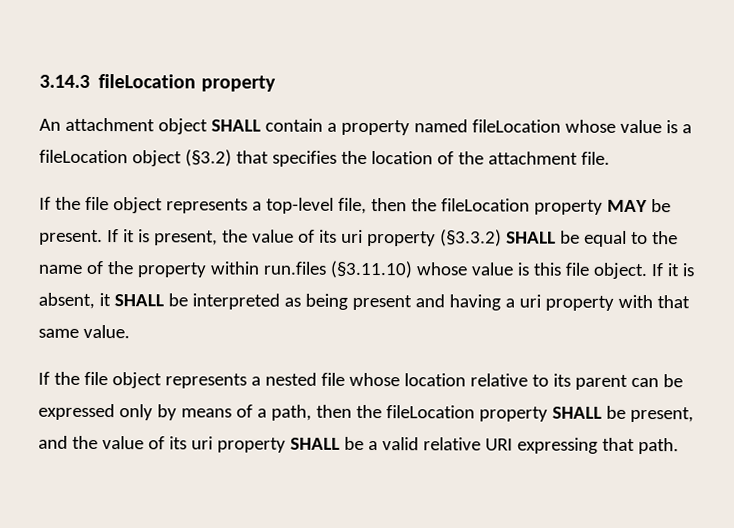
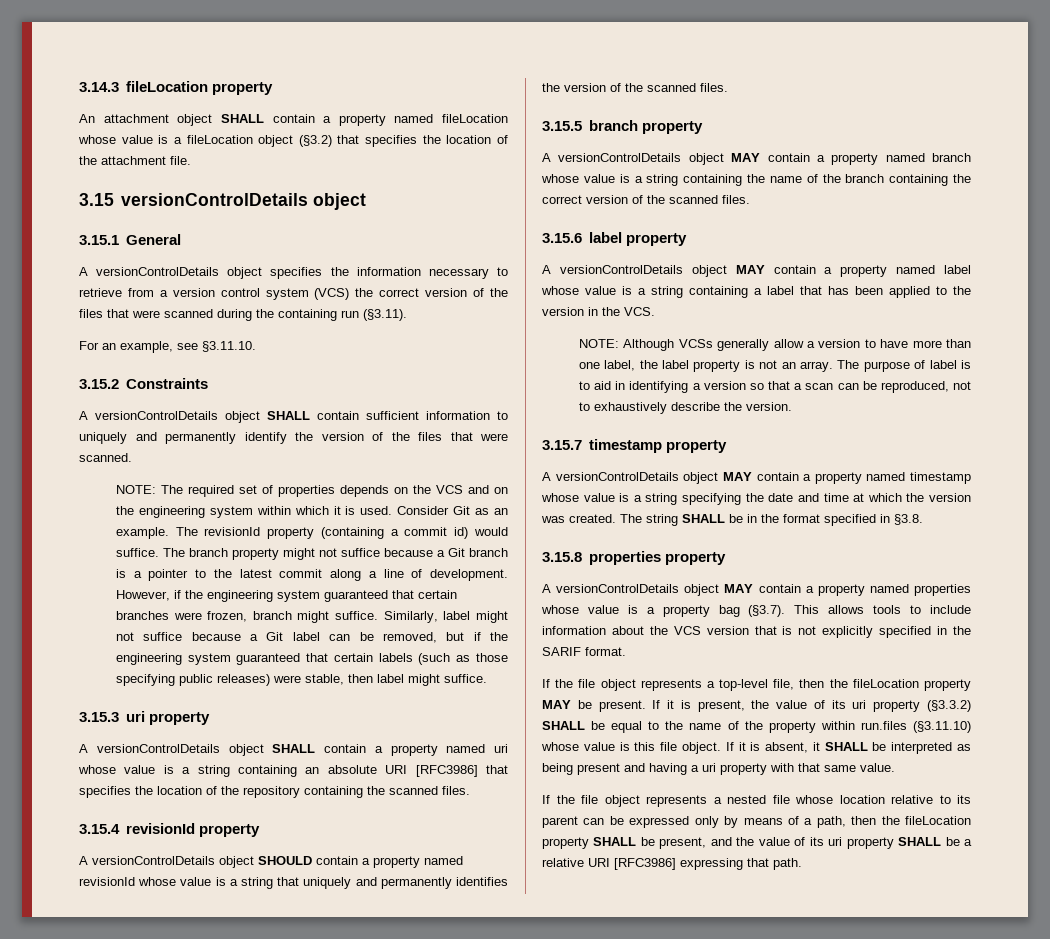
(610, 158) none -> [79,193,366,210] [79,234,181,245] [79,267,509,279] [79,288,509,300] [79,309,407,321] [79,341,256,353] [79,378,208,389] [79,411,508,423] [79,432,508,444] [79,453,132,462] [115,485,508,497] [115,506,509,518] [115,527,509,539] [115,548,508,560] [115,569,508,581] [115,590,457,602] [115,611,509,623] [115,632,508,643] [115,653,509,665] [115,674,487,686] [79,711,210,725] [79,744,508,756] [78,765,508,777] [79,786,470,798] [79,823,260,837] [79,856,463,868] [79,877,508,889] [542,83,728,92] [542,120,703,134] [542,153,971,165] [541,174,971,186] [542,195,750,204] [542,232,687,246] [542,265,971,277] [541,286,971,298] [542,307,655,316] [578,339,972,351] [578,360,971,372] [578,381,971,393] [578,402,792,414] [542,439,727,453] [542,472,971,484] [541,493,972,505] [541,514,923,526] [542,551,726,565] [542,584,971,596] [541,605,972,617] [542,626,972,638] [542,647,626,656] // 3.15 versionControlDetails object // 3.15.1 General // A versionControlDetails object specifies the information necessary to retrieve from a version control system (VCS) the correct version of the files that were scanned during the containing run (§3.11). // For an example, see §3.11.10. // 3.15.2 Constraints // A versionControlDetails object SHALL contain sufficient information to uniquely and permanently identify the version of the files that were scanned. // NOTE: The required set of properties depends on the VCS and on the engineering system within which it is used. Consider Git as an example. The revisionId property (containing a commit id) would suffice. The branch property might not suffice because a Git branch is a pointer to the latest commit along a line of development. However, if the engineering system guaranteed that certain branches were frozen, branch might suffice. Similarly, label might not suffice because a Git label can be removed, but if the engineering system guaranteed that certain labels (such as those specifying public releases) were stable, then label might suffice. // 3.15.3 uri property // A versionControlDetails object SHALL contain a property named uri whose value is a string containing an absolute URI [RFC3986] that specifies the location of the repository containing the scanned files. // 3.15.4 revisionId property // A versionControlDetails object SHOULD contain a property named revisionId whose value is a string that uniquely and permanently identifies the version of the scanned files. // 3.15.5 branch property // A versionControlDetails object MAY contain a property named branch whose value is a string containing the name of the branch containing the correct version of the scanned files. // 3.15.6 label property // A versionControlDetails object MAY contain a property named label whose value is a string containing a label that has been applied to the version in the VCS. // NOTE: Although VCSs generally allow a version to have more than one label, the label property is not an array. The purpose of label is to aid in identifying a version so that a scan can be reproduced, not to exhaustively describe the version. // 3.15.7 timestamp property // A versionControlDetails object MAY contain a property named timestamp whose value is a string specifying the date and time at which the version was created. The string SHALL be in the format specified in §3.8. // 3.15.8 properties property // A versionControlDetails object MAY contain a property named properties whose value is a property bag (§3.7). This allows tools to include information about the VCS version that is not explicitly specified in the SARIF format.
[381,437,419,451] valid -> (972, 842) none
(513, 444) none -> [614,858,676,870] [RFC3986]

